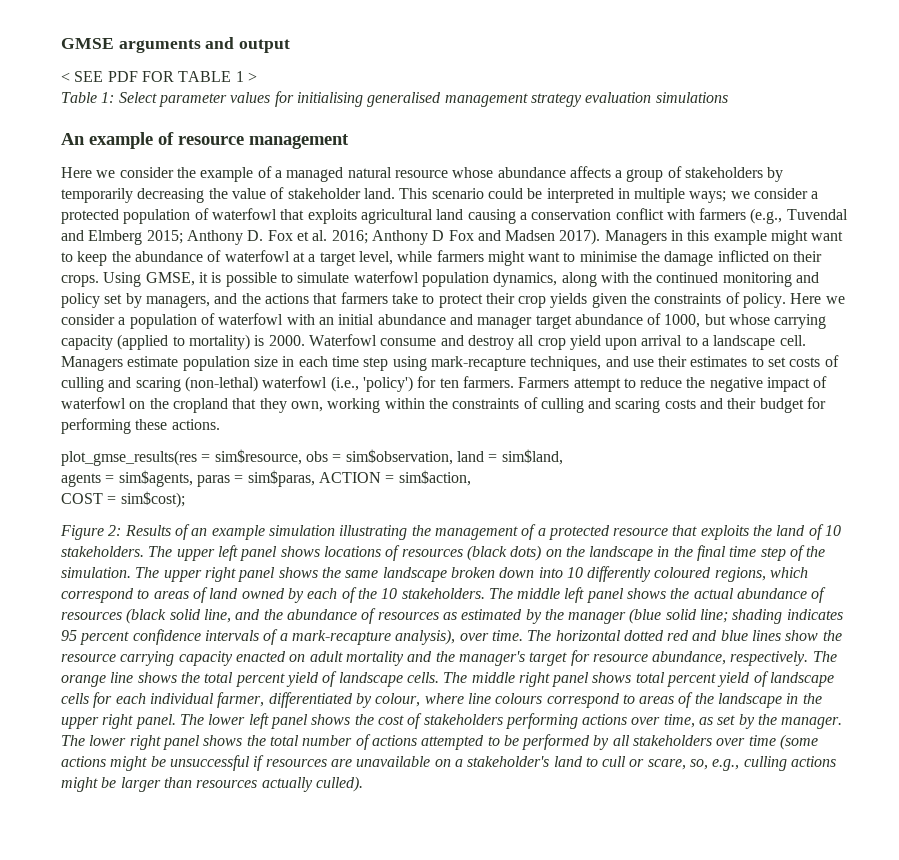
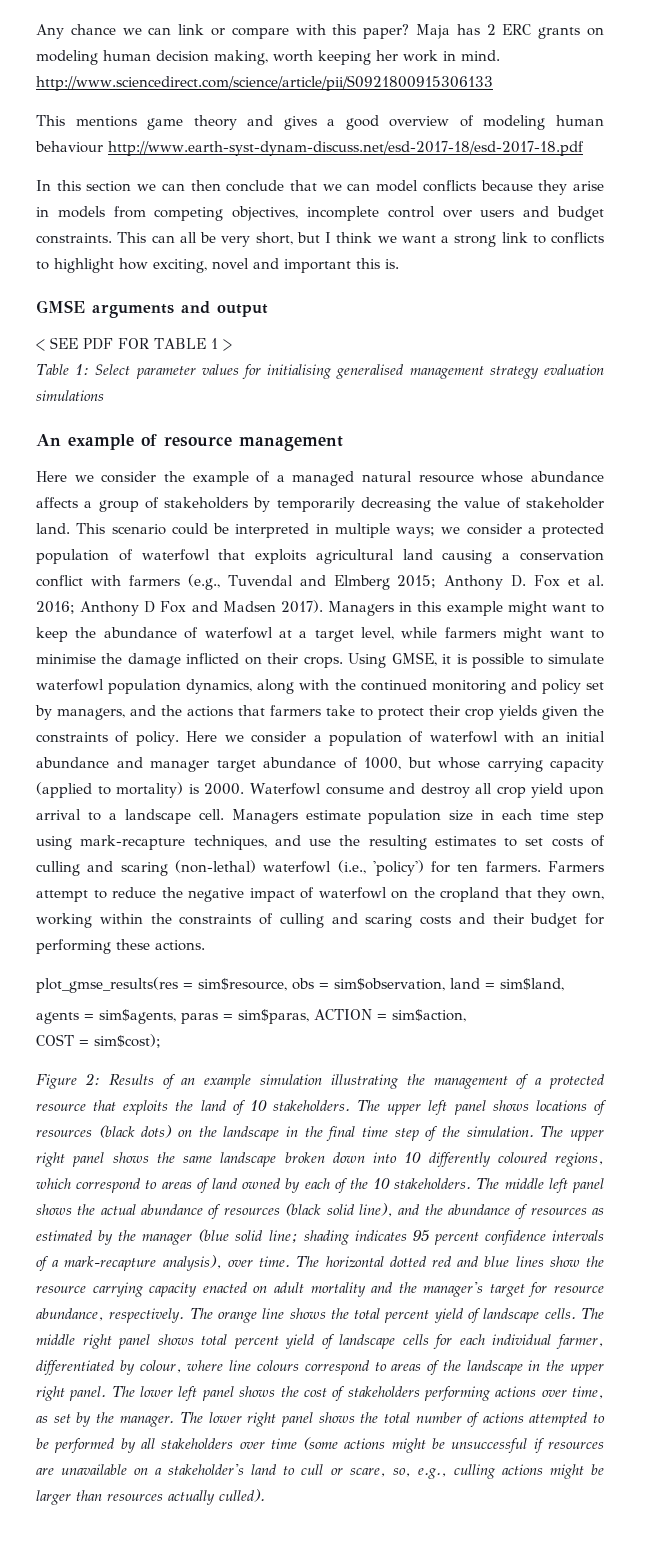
(61, 43) none -> [36,24,604,39] [36,50,500,65] [36,75,493,91] [36,115,605,130] [35,141,584,156] [36,180,604,195] [36,206,604,221] [36,232,604,247] [36,258,399,273] Any chance we can link or compare with this paper? Maja has 2 ERC grants on modeling human decision making, worth keeping her work in mind. http://www.sciencedirect.com/science/article/pii/S0921800915306133 // This mentions game theory and gives a good overview of modeling human behaviour http://www.earth-syst-dynam-discuss.net/esd-2017-18/esd-2017-18.pdf // In this section we can then conclude that we can model conflicts because they arise in models from competing objectives, incomplete control over users and budget constraints. This can all be very short, but I think we want a strong link to conflicts to highlight how exciting, novel and important this is. //
[658,356,688,367] their -> [339,835,427,850] the resulting
[203,609,231,623] line, -> [358,1203,393,1217] line),

